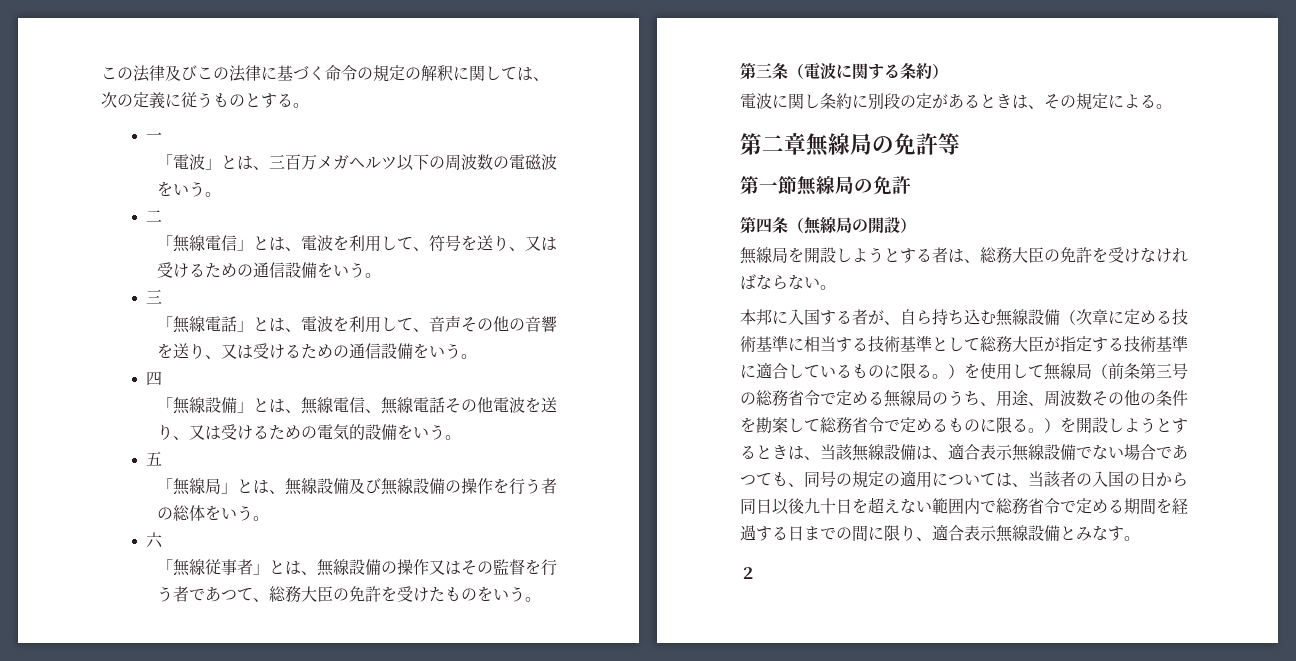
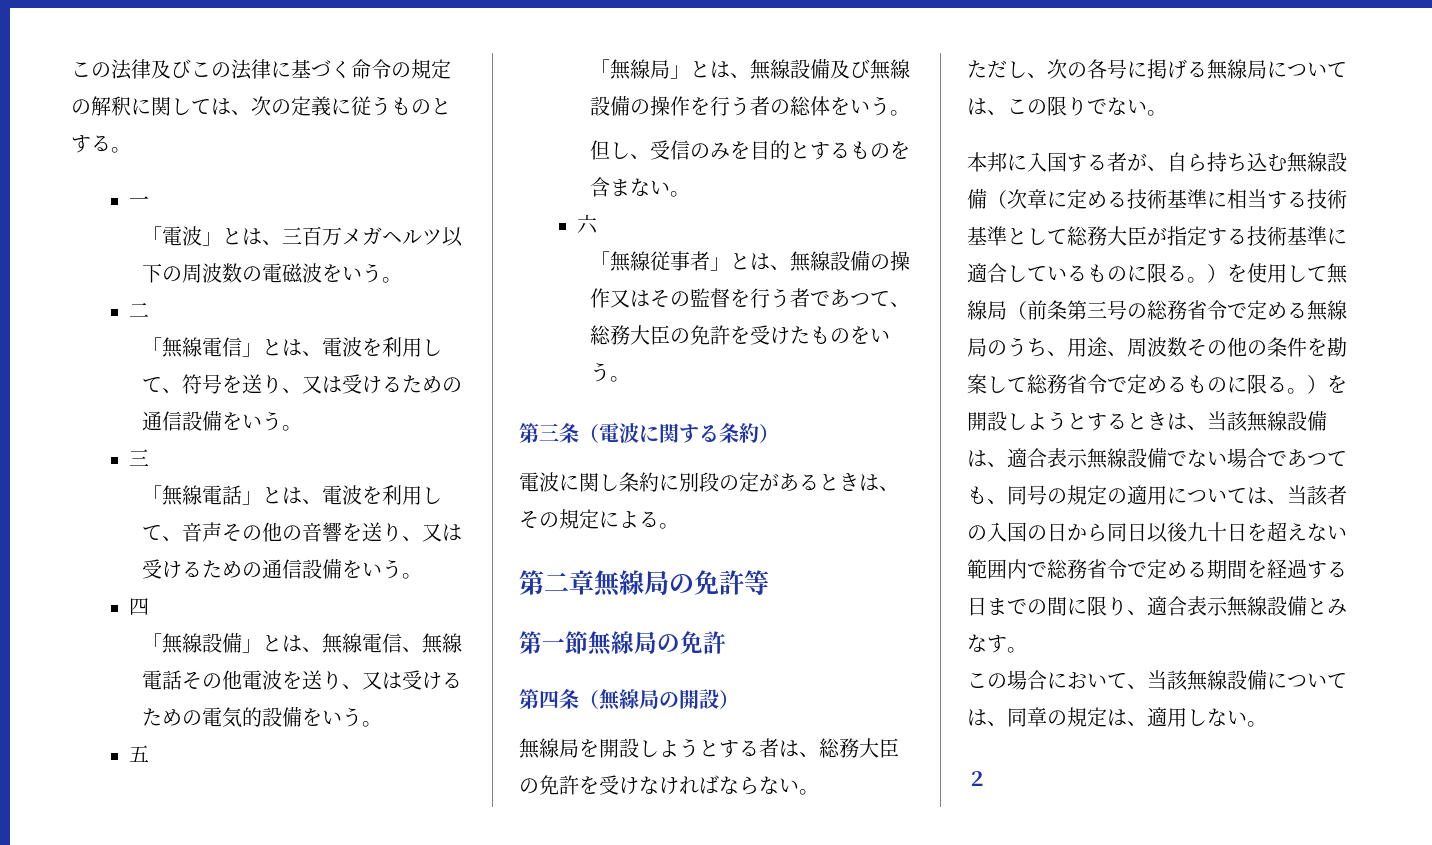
(269, 518) none -> [590,140,911,160] [590,177,691,197] // 但し、受信のみを目的とするものを含まない。
(836, 287) none -> [967,59,1347,80] [967,96,1167,116] // ただし、次の各号に掲げる無線局については、この限りでない。
(1140, 538) none -> [967,670,1347,691] [967,707,1267,727] // この場合において、当該無線設備については、同章の規定は、適用しない。

